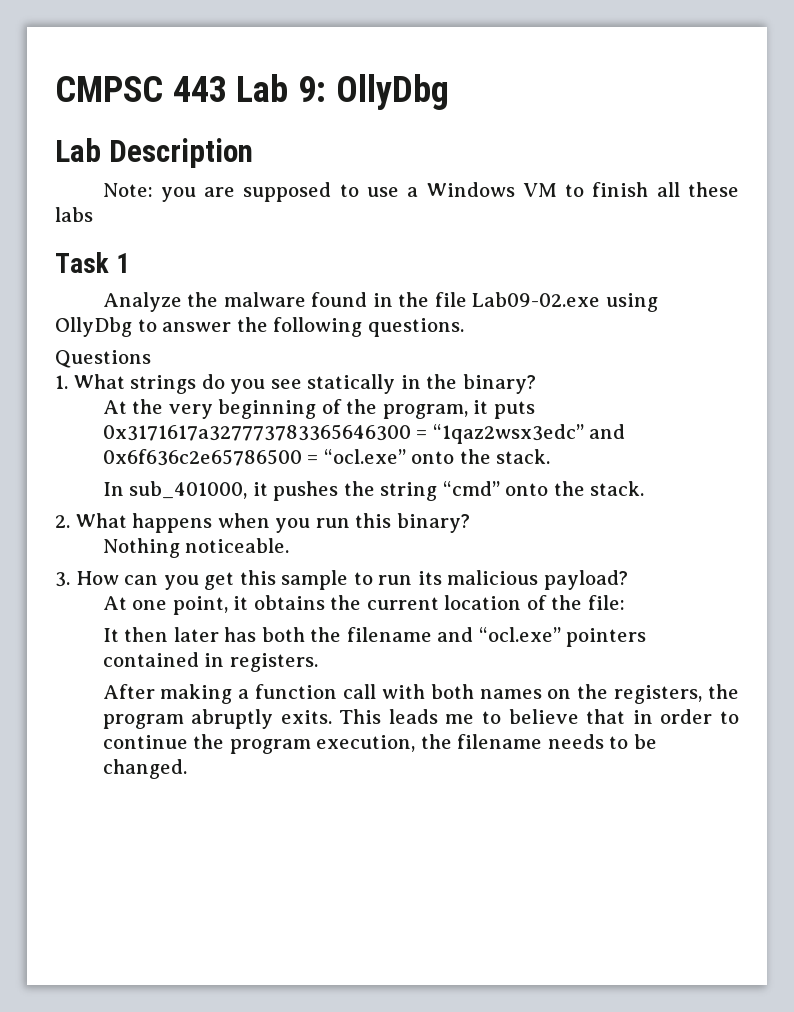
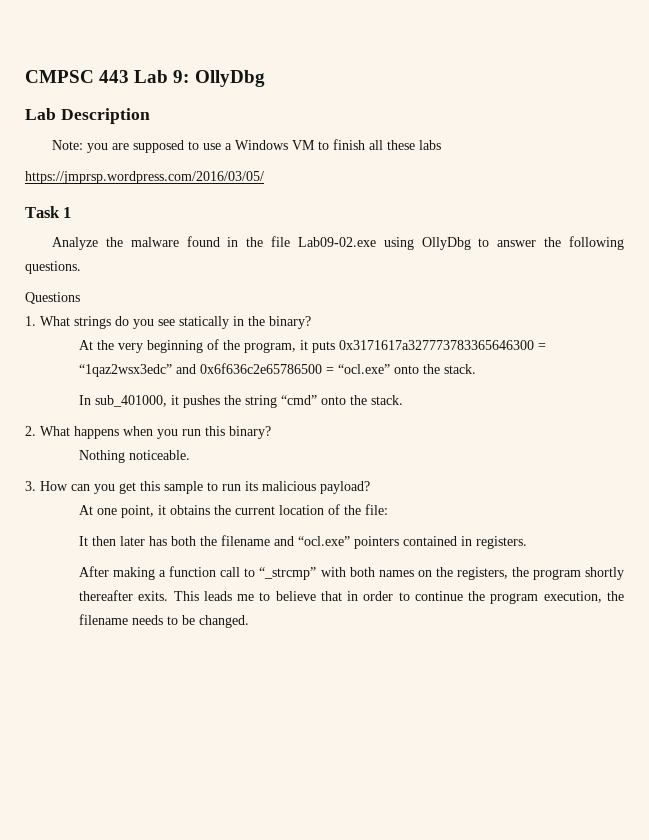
(93, 214) none -> [25,171,264,184] // https://jmprsp.wordpress.com/2016/03/05/
(376, 691) none -> [244,567,317,580] to “_strcmp”
[191,709,274,729] abruptly -> [585,567,625,580] [79,590,134,601] shortly thereafter

